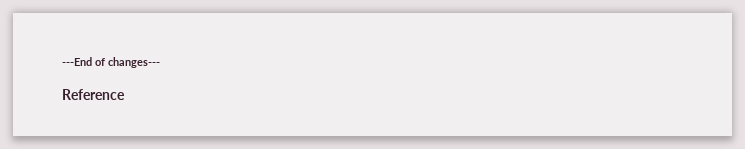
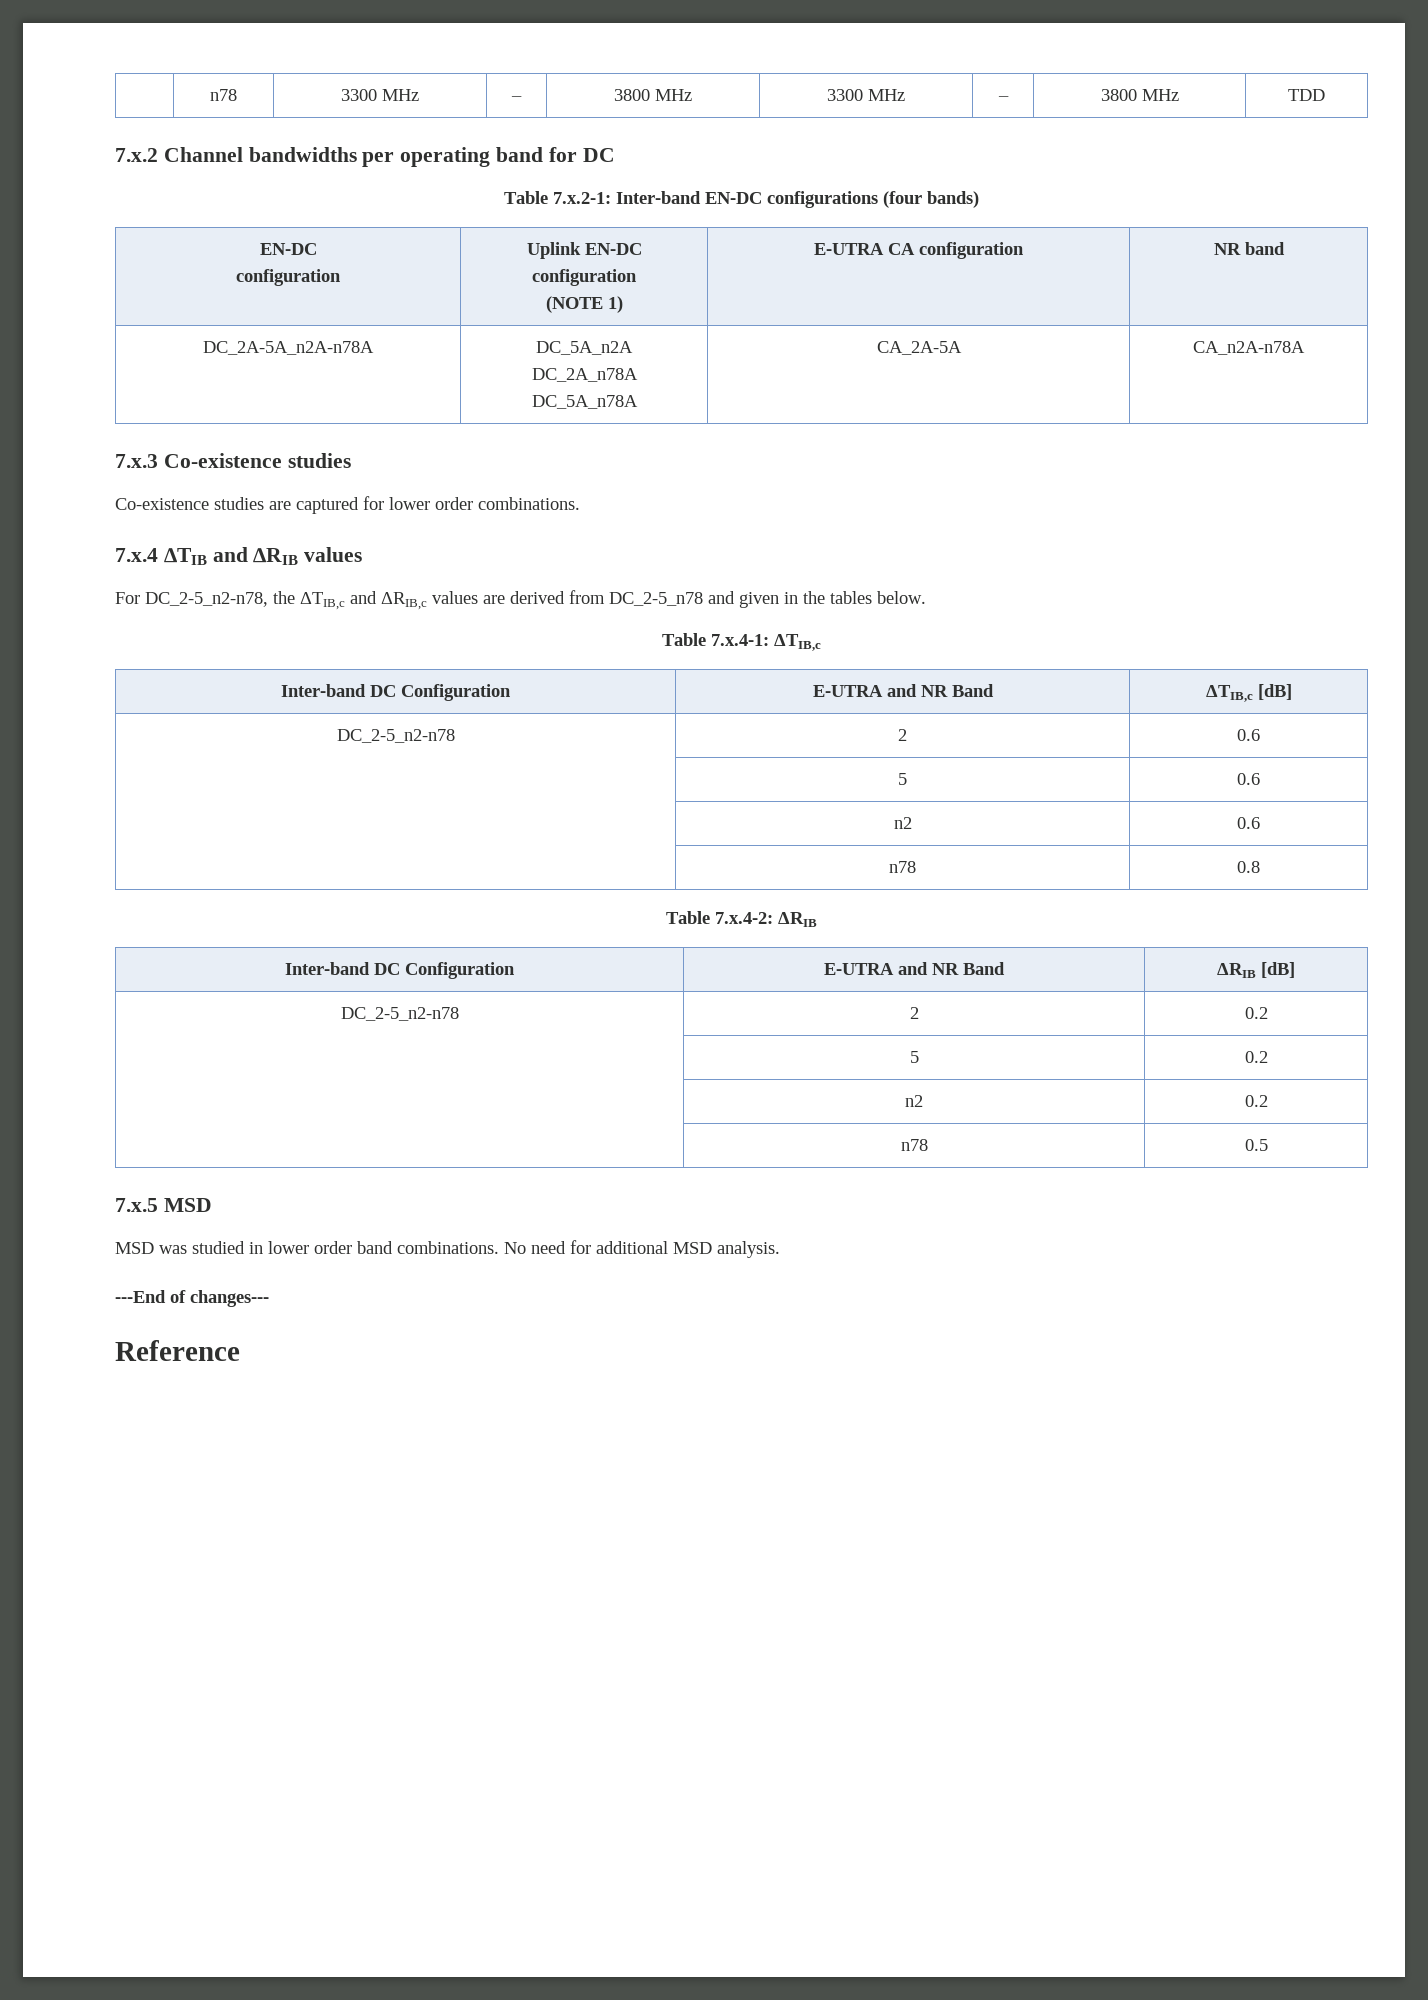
(62, 61) none -> [210,89,237,101] [341,89,419,101] [511,96,522,101] [614,89,692,101] [827,89,905,101] [997,96,1009,101] [1100,89,1179,101] [1288,89,1325,101] [115,147,615,167] [504,191,979,208] [259,243,317,255] [236,269,341,286] [526,242,642,259] [532,269,637,286] [545,296,623,313] [814,242,1024,259] [1213,242,1285,255] [203,341,374,355] [536,341,633,355] [531,368,638,382] [531,395,638,409] [876,341,962,355] [1193,341,1305,355] [115,453,351,468] [115,496,580,514] [115,547,363,565] [115,590,926,610] [662,633,821,651] [281,684,511,701] [812,684,994,697] [1205,684,1292,702] [336,729,455,743] [898,729,907,741] [1237,729,1260,741] [898,773,907,785] [1237,773,1260,785] [893,817,912,829] [1237,817,1260,829] [889,861,916,873] [1237,861,1260,873] [666,911,817,927] [285,962,515,979] [824,962,1005,975] [1217,962,1295,978] [340,1007,459,1021] [909,1007,919,1019] [1244,1007,1268,1019] [909,1051,919,1063] [1244,1051,1268,1063] [905,1095,923,1107] [1244,1095,1268,1107] [900,1139,928,1151] [1244,1139,1268,1151] [115,1198,212,1212] [115,1240,780,1258] | n78 | 3300 MHz | – | 3800 MHz | 3300 MHz | – | 3800 MHz | TDD // 7.x.2 Channel bandwidths per operating band for DC // Table 7.x.2-1: Inter-band EN-DC configurations (four bands) // EN-DC // configuration | Uplink EN-DC // configuration // (NOTE 1) | E-UTRA CA configuration | NR band // DC_2A-5A_n2A-n78A | DC_5A_n2A // DC_2A_n78A // DC_5A_n78A | CA_2A-5A | CA_n2A-n78A // 7.x.3 Co-existence studies // Co-existence studies are captured for lower order combinations. // 7.x.4 ∆TIB and ∆RIB values // For DC_2-5_n2-n78, the ΔTIB,c and ΔRIB,c values are derived from DC_2-5_n78 and given in the tables below. // Table 7.x.4-1: ΔTIB,c // Inter-band DC Configuration | E-UTRA and NR Band | ΔTIB,c [dB] // DC_2-5_n2-n78 | 2 | 0.6 // | 5 | 0.6 // | n2 | 0.6 // | n78 | 0.8 // Table 7.x.4-2: ΔRIB // Inter-band DC Configuration | E-UTRA and NR Band | ΔRIB [dB] // DC_2-5_n2-n78 | 2 | 0.2 // | 5 | 0.2 // | n2 | 0.2 // | n78 | 0.5 // 7.x.5 MSD // MSD was studied in lower order band combinations. No need for additional MSD analysis. //

